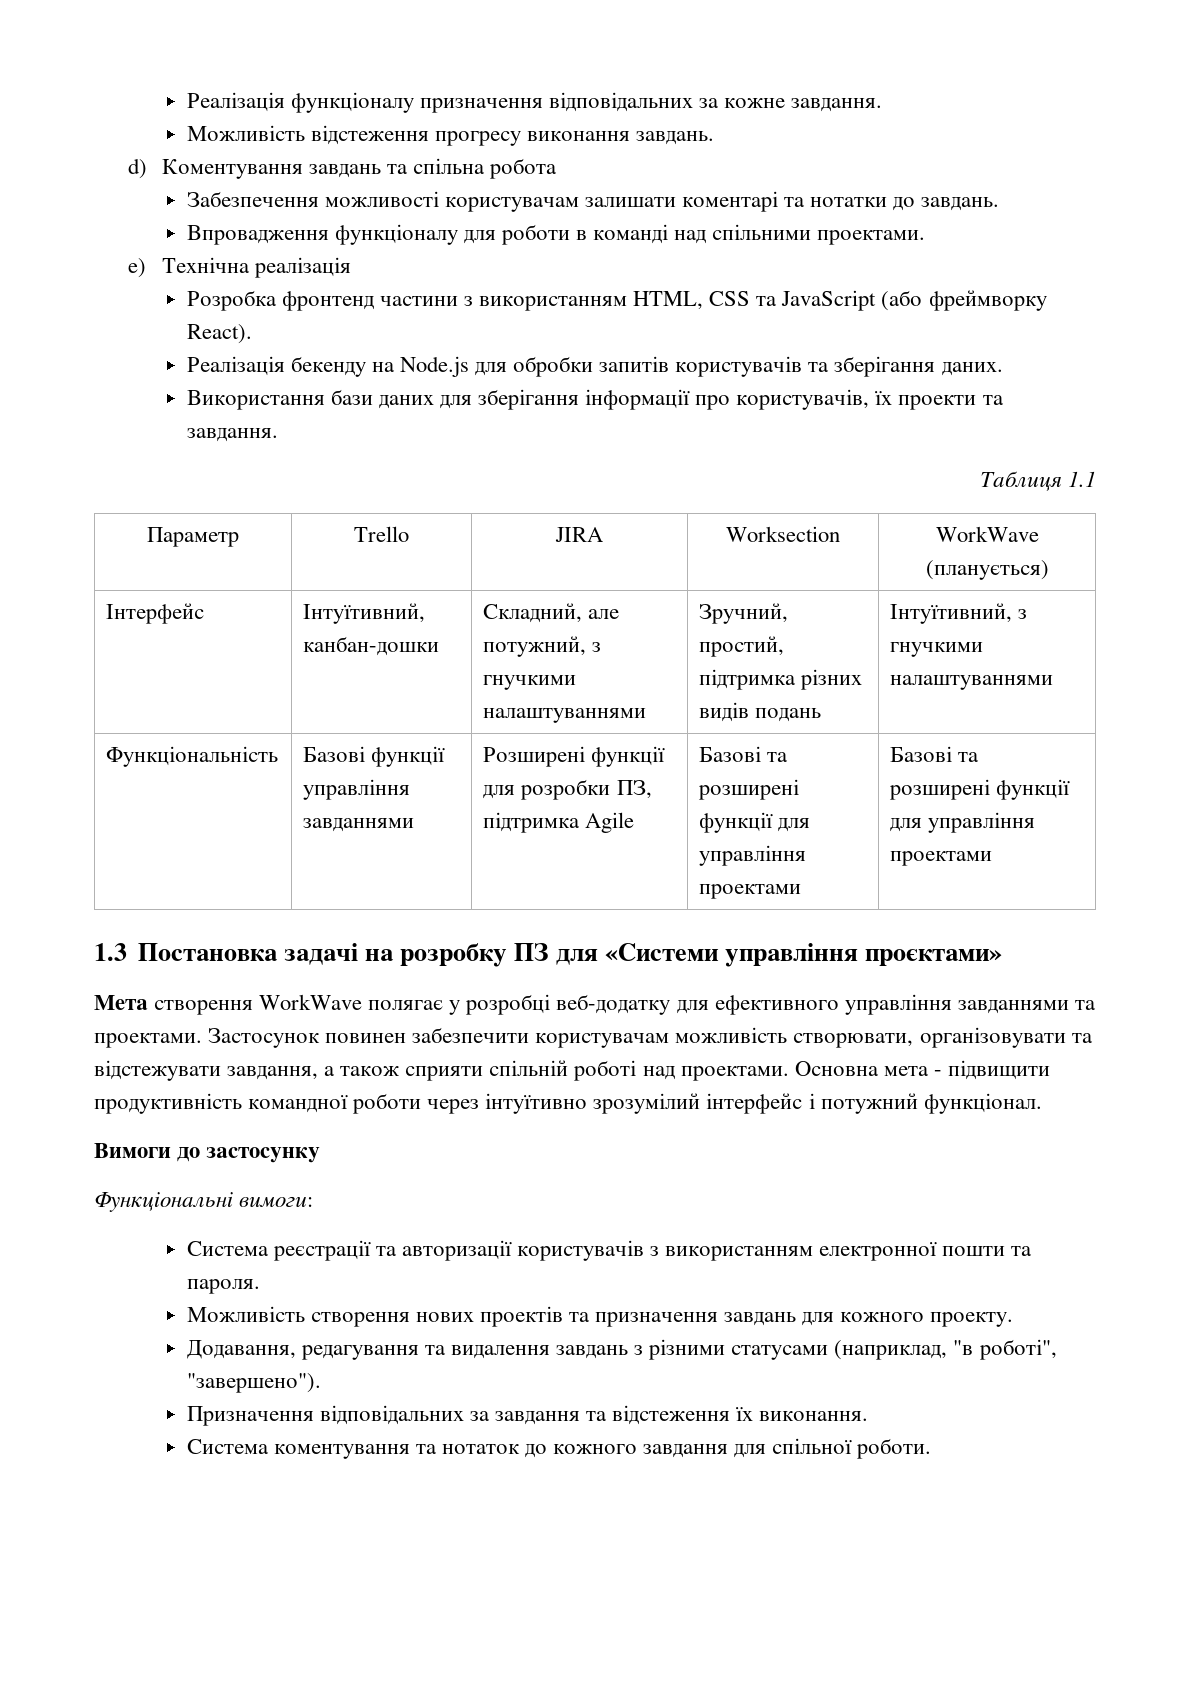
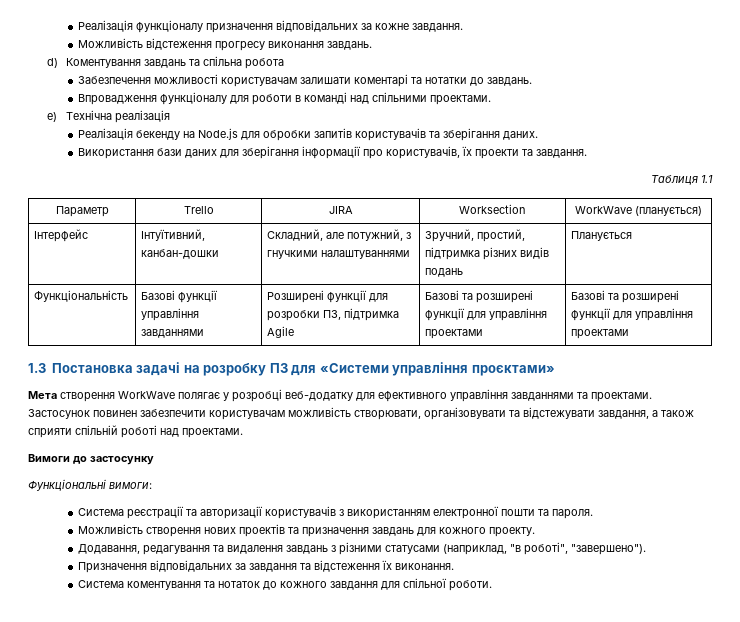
[186,290,1047,311] [186,324,252,344] // Розробка фронтенд частини з використанням HTML, CSS та JavaScript (або фреймворку React). -> (170, 116) none
[890,603,1028,624] [890,642,984,657] [890,675,1054,690] Інтуїтивний, з гнучкими налаштуваннями -> [571,231,633,241] Планується
[794,1060,1050,1080] [94,1093,1042,1114] Основна мета - підвищити продуктивність командної роботи через інтуїтивно зрозумілий інтерфейс і потужний функціонал. -> (243, 433) none

